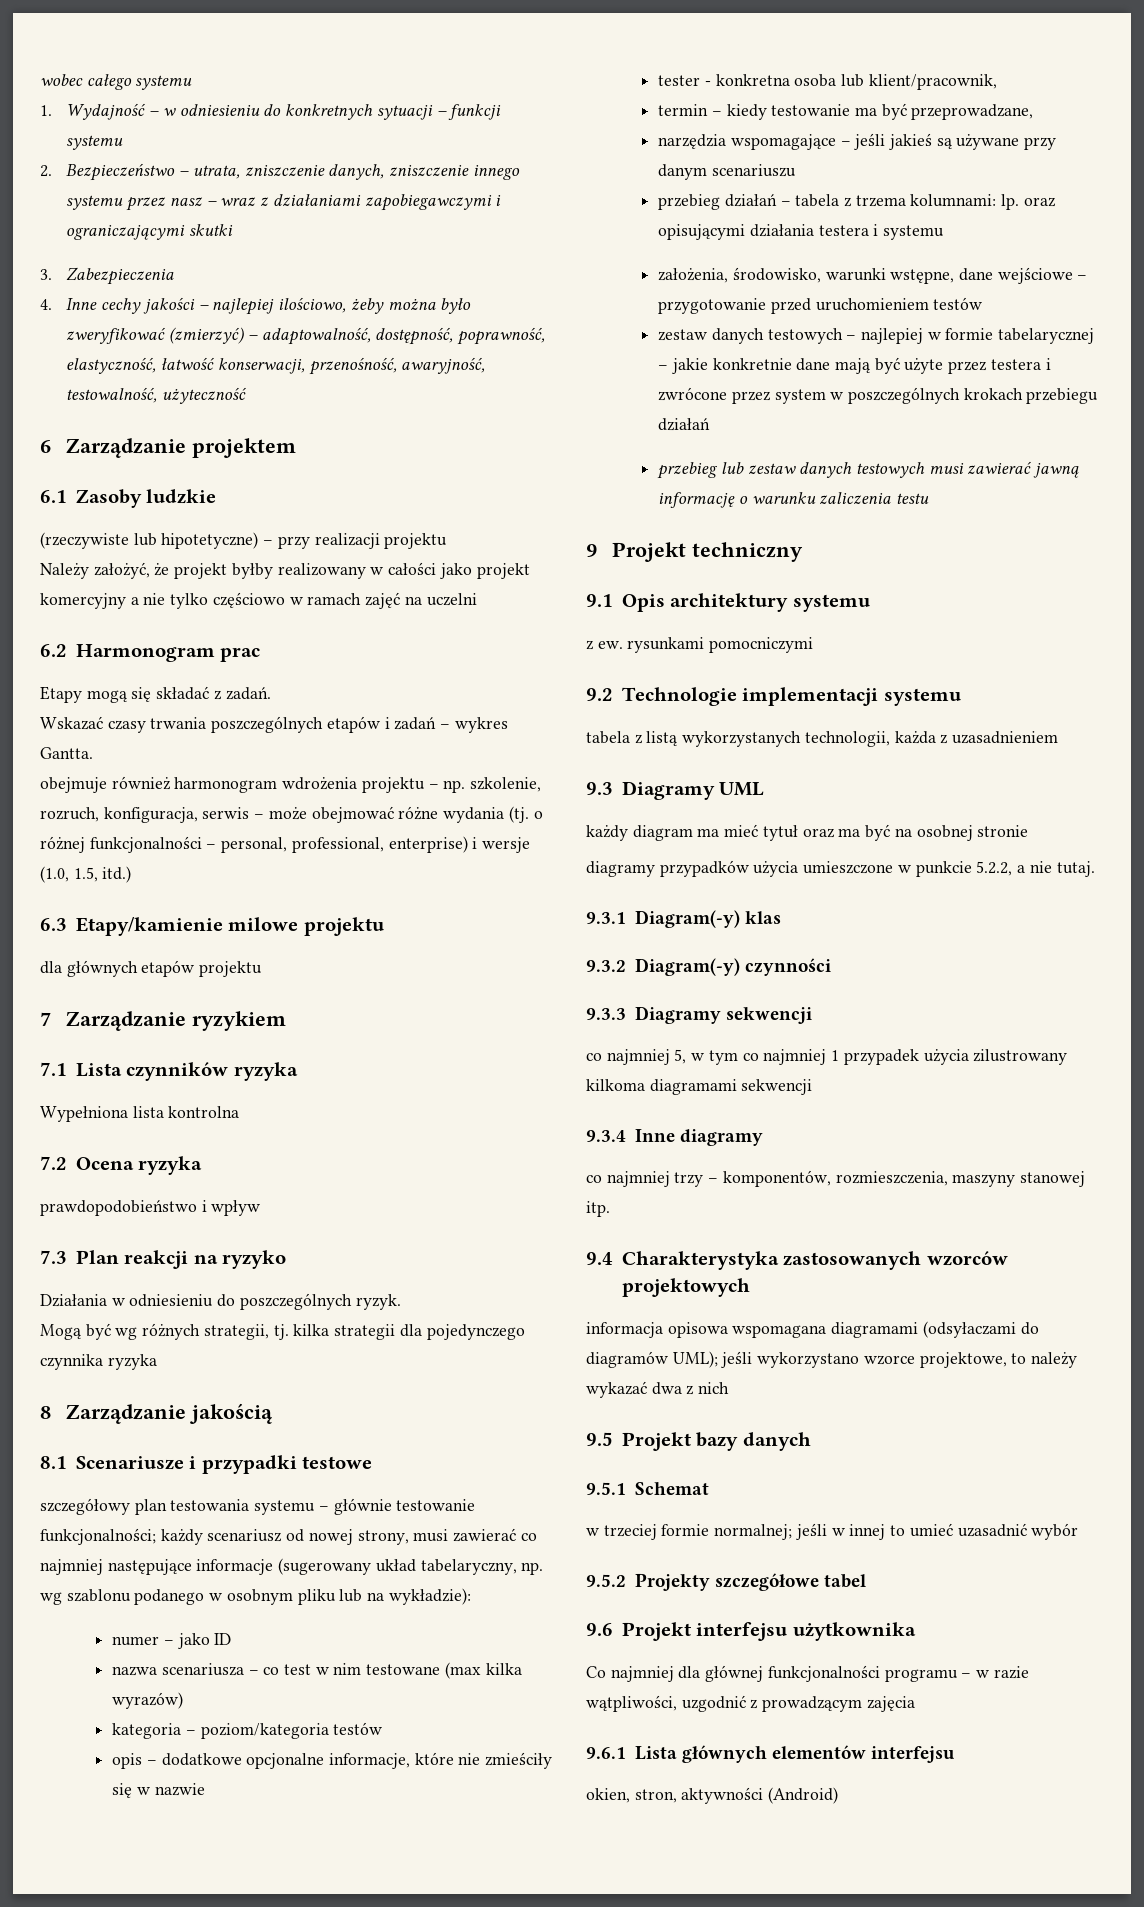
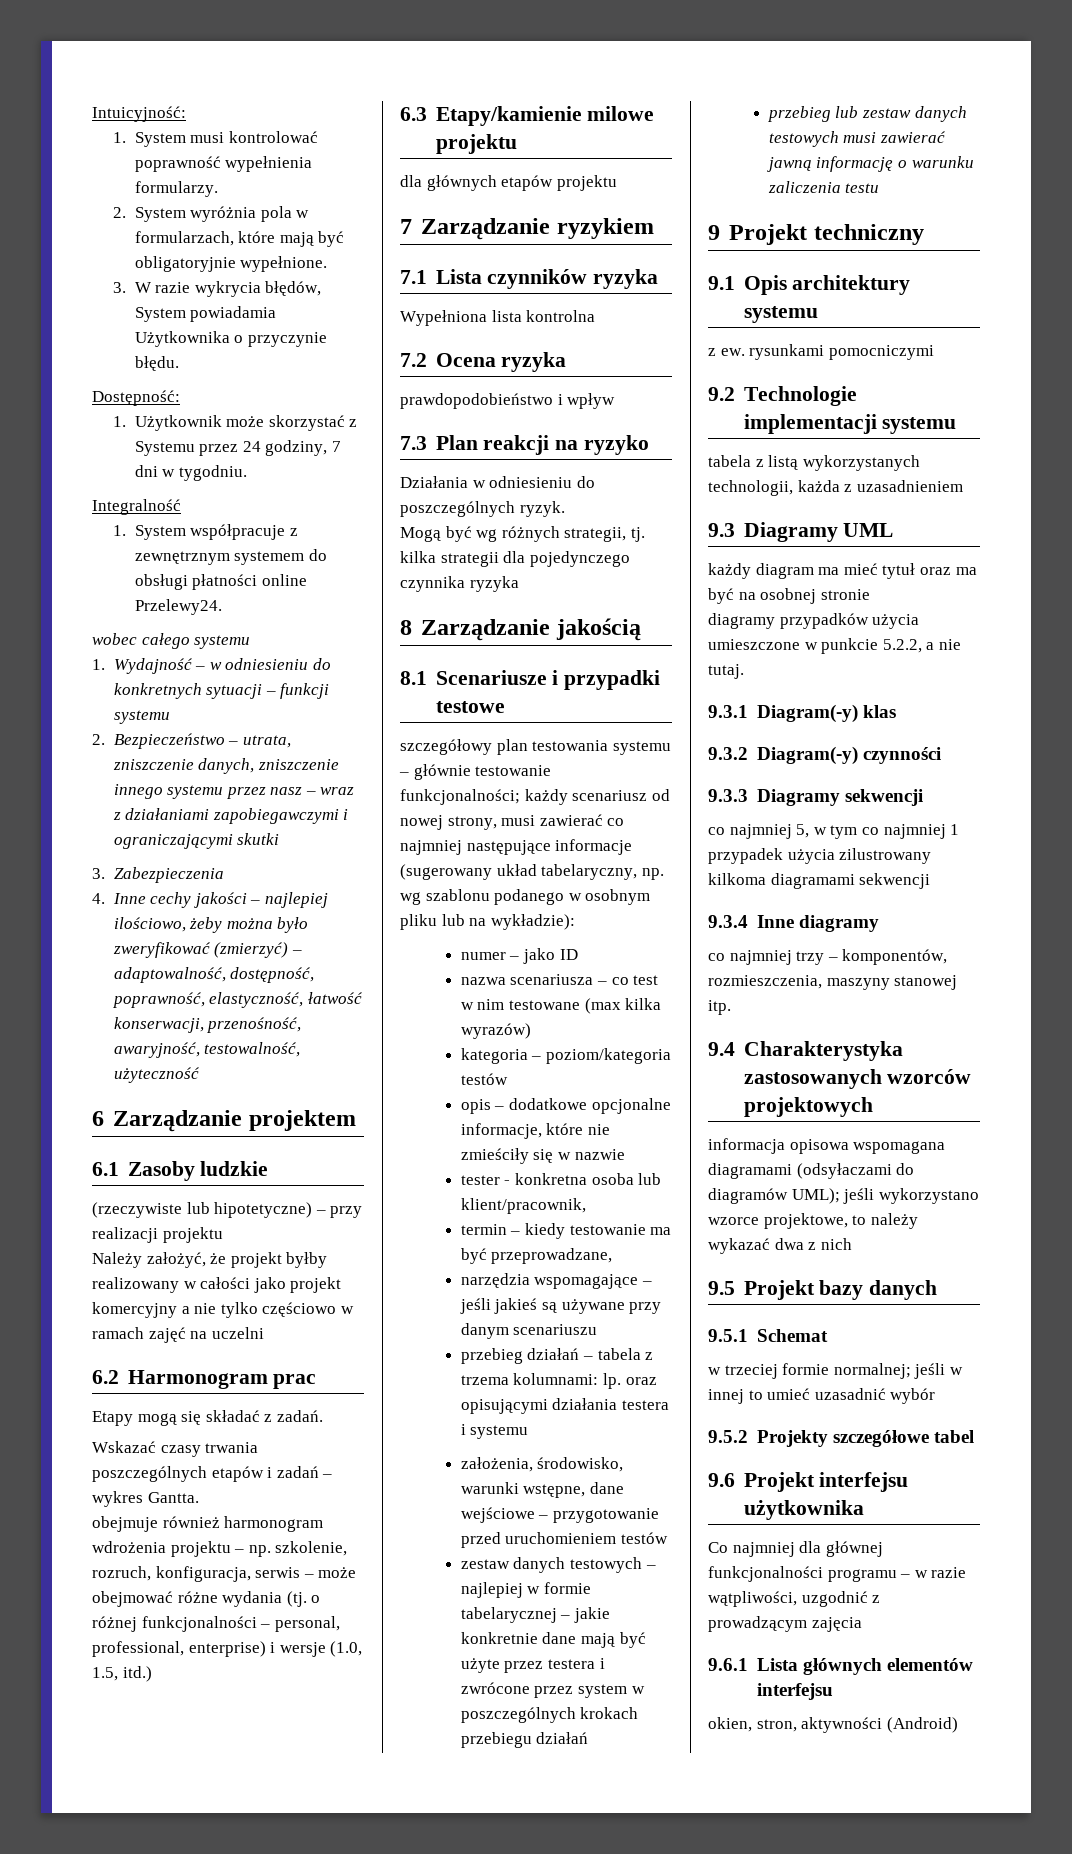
(40, 80) none -> [92,106,186,122] [113,131,318,147] [134,156,313,172] [134,181,218,197] [113,206,310,222] [134,231,345,247] [134,256,328,272] [113,281,322,297] [134,306,277,322] [134,331,327,347] [134,356,179,371] [92,390,180,406] [113,415,358,431] [134,440,341,456] [134,465,247,481] [92,499,181,515] [113,524,298,540] [134,549,327,565] [134,574,307,590] [134,599,222,615] Intuicyjność: // 1. System musi kontrolować poprawność wypełnienia formularzy. // 2. System wyróżnia pola w formularzach, które mają być obligatoryjnie wypełnione. // 3. W razie wykrycia błędów, System powiadamia Użytkownika o przyczynie błędu. // Dostępność: // 1. Użytkownik może skorzystać z Systemu przez 24 godziny, 7 dni w tygodniu. // Integralność // 1. System współpracuje z zewnętrznym systemem do obsługi płatności online Przelewy24. //

